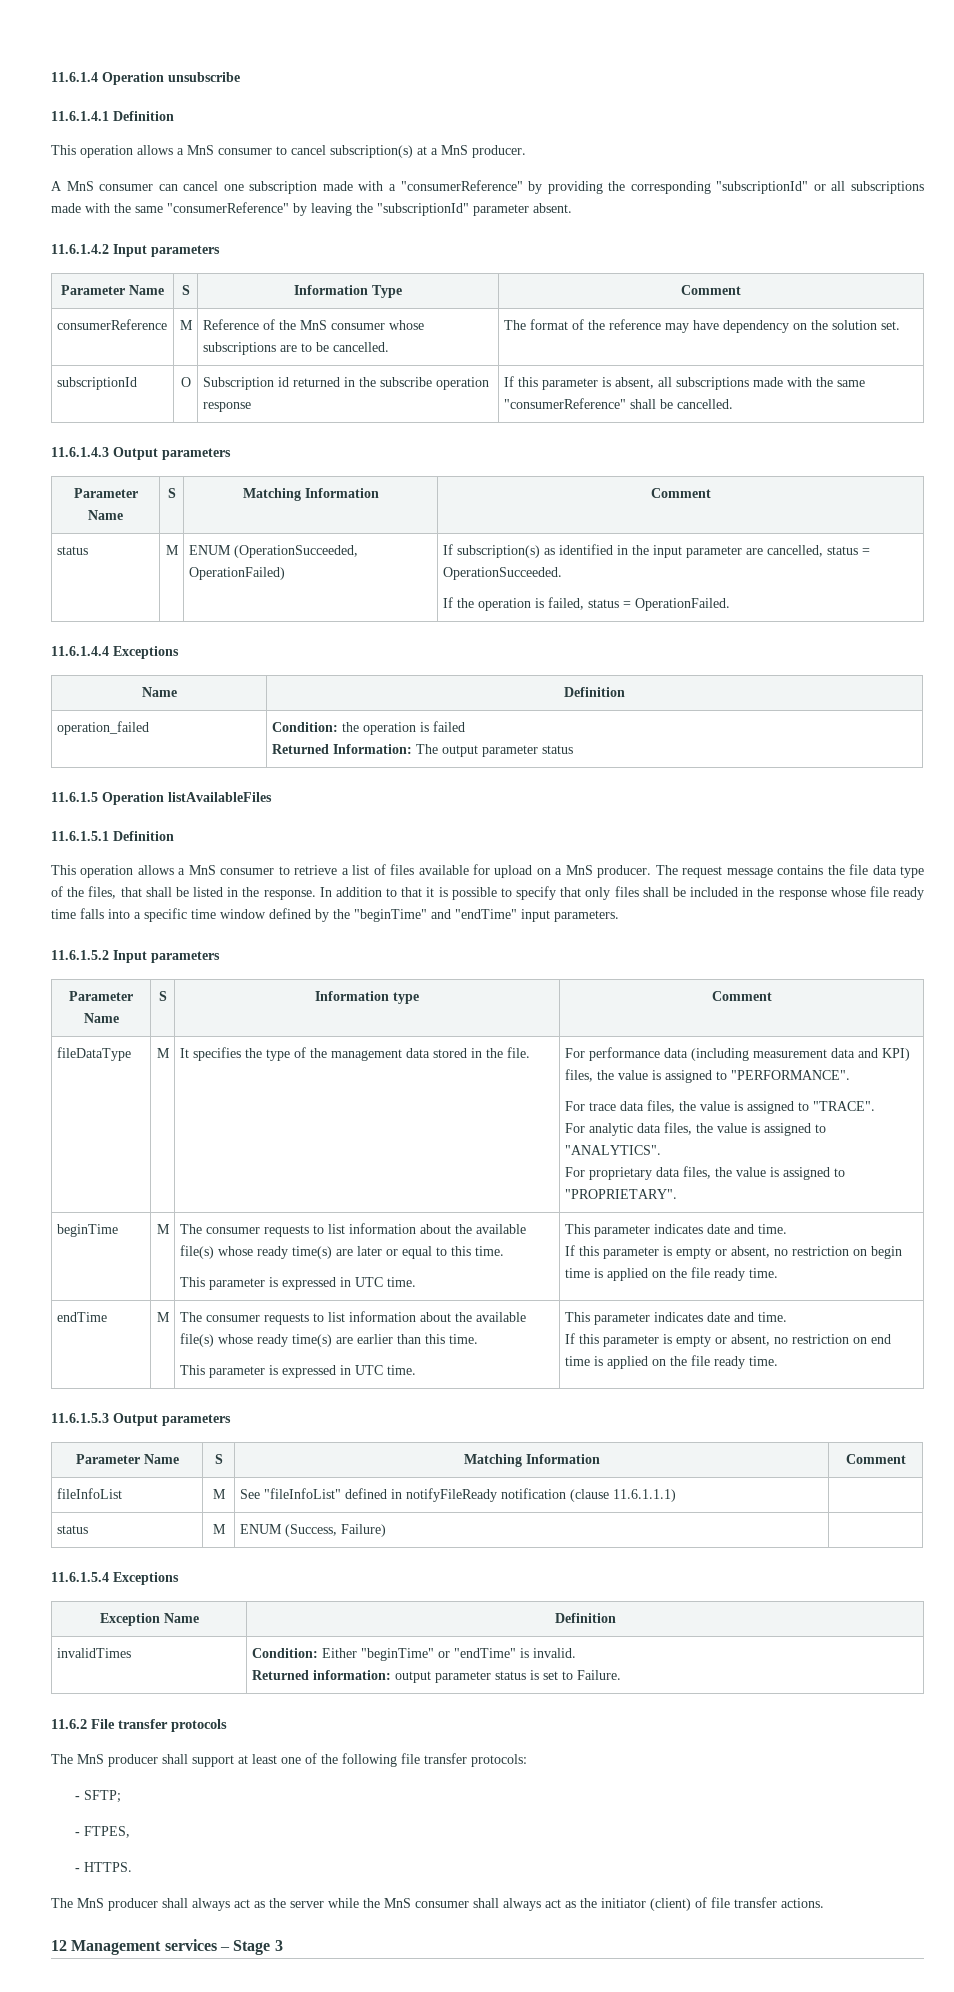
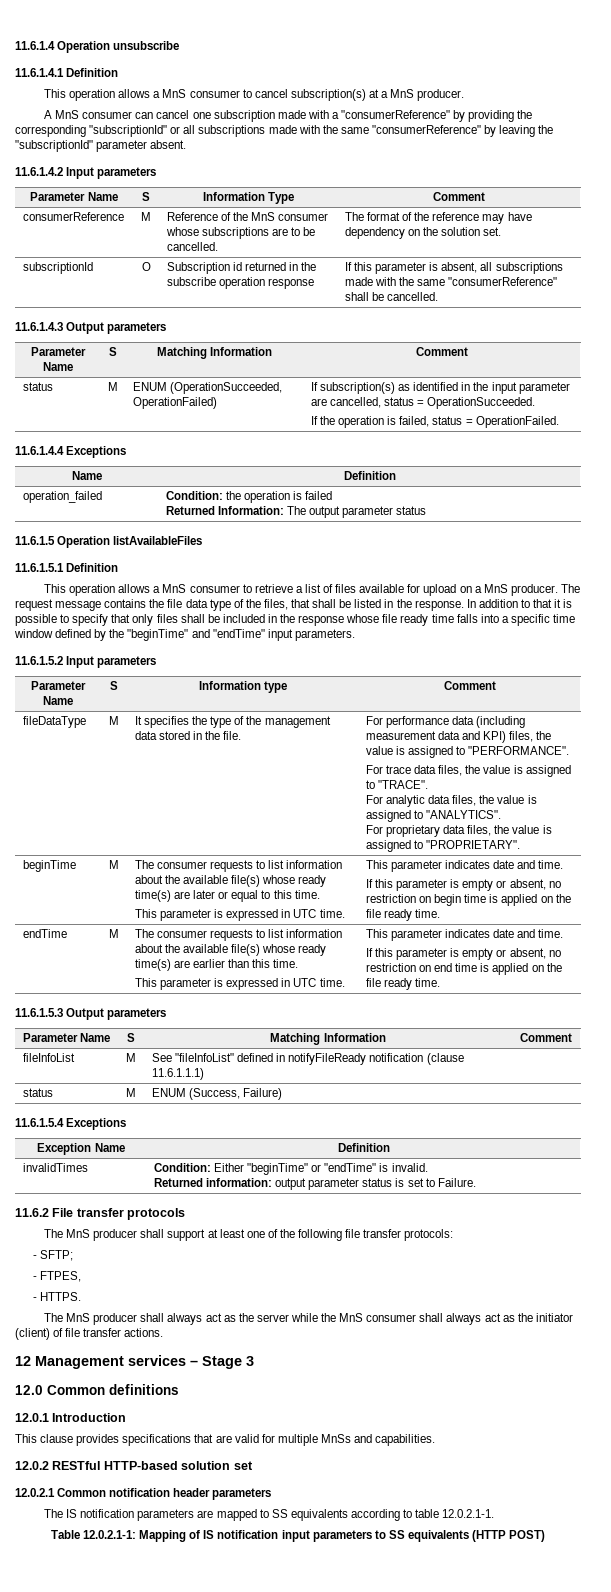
(283, 1945) none -> [15,1384,179,1395] [15,1413,127,1422] [15,1434,436,1446] [15,1461,253,1470] [15,1488,272,1500] [44,1509,495,1521] [50,1530,546,1542] // 12.0 Common definitions // 12.0.1 Introduction // This clause provides specifications that are valid for multiple MnSs and capabilities. // 12.0.2 RESTful HTTP-based solution set // 12.0.2.1 Common notification header parameters // The IS notification parameters are mapped to SS equivalents according to table 12.0.2.1-1. // Table 12.0.2.1-1: Mapping of IS notification input parameters to SS equivalents (HTTP POST)

